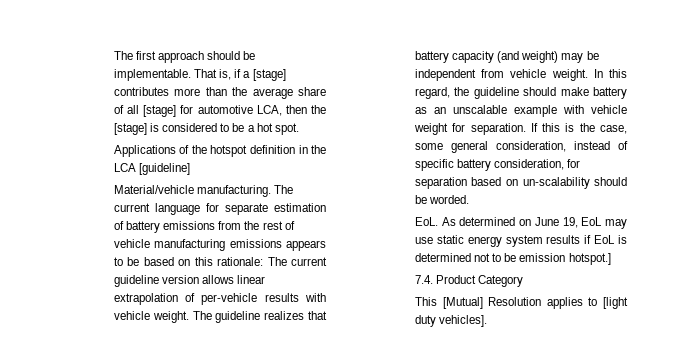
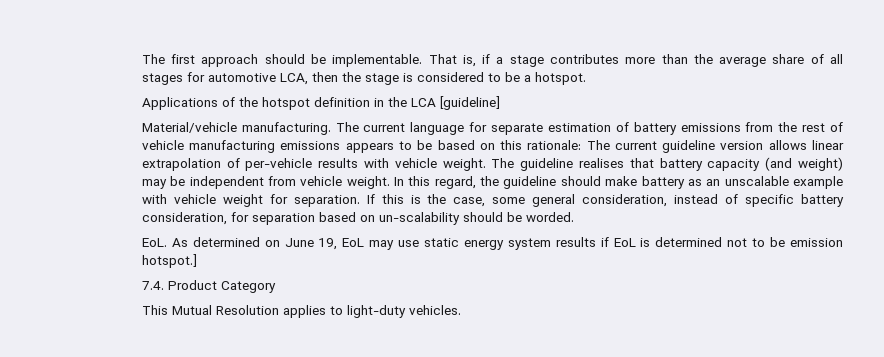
[252,69,286,81] [stage] -> [509,55,544,67] stage
[143,105,177,117] [stage] -> [141,73,183,85] stages
[113,123,147,135] [stage] -> [364,73,399,85] stage
[256,123,299,135] hot spot. -> [534,72,586,85] hotspot.
[264,311,305,320] realizes -> [579,158,625,168] realises
[442,297,483,309] [Mutual] -> [171,305,212,315] Mutual
[603,297,628,309] [414,315,488,327] [light duty vehicles]. -> [346,305,461,318] light-duty vehicles.

